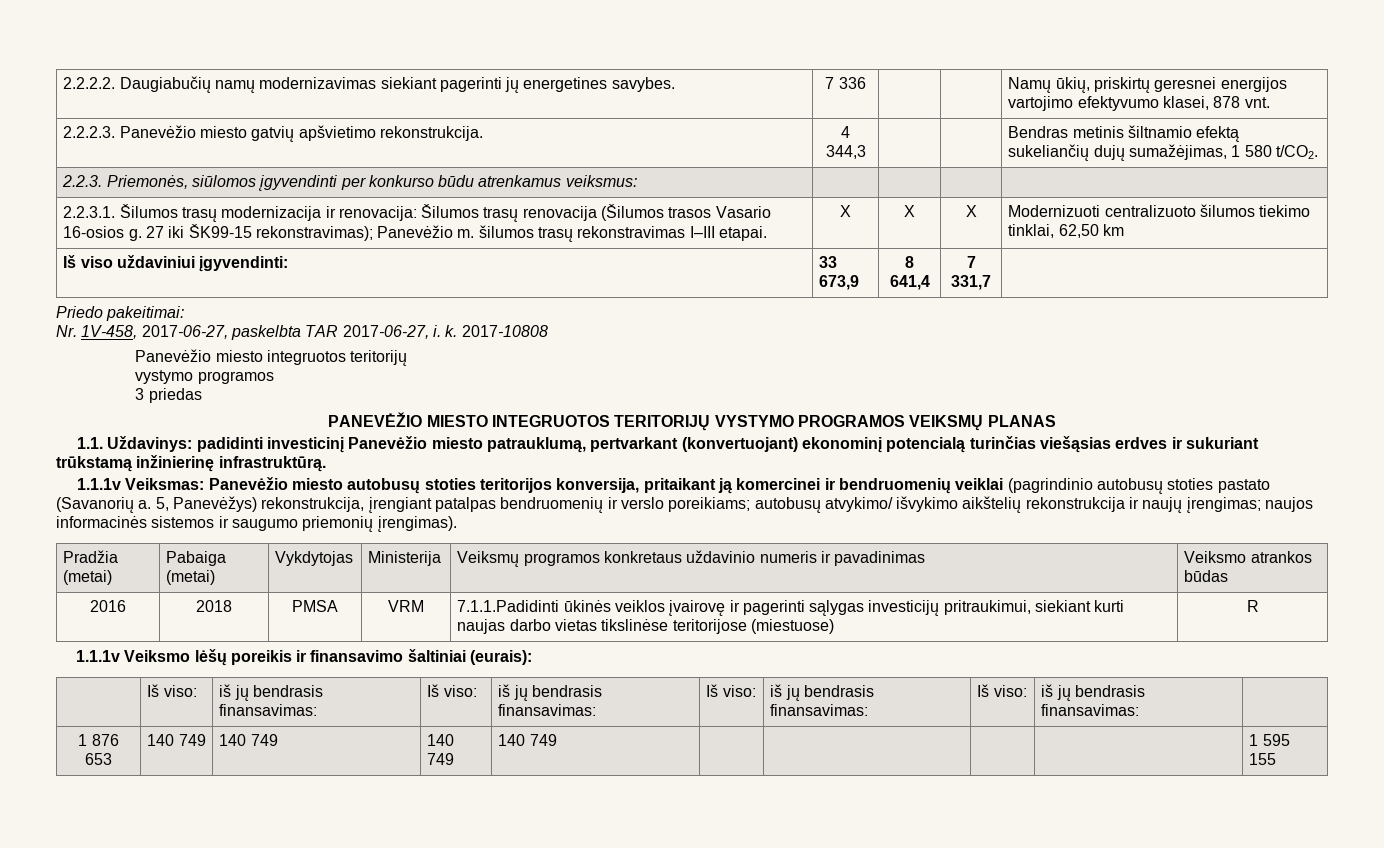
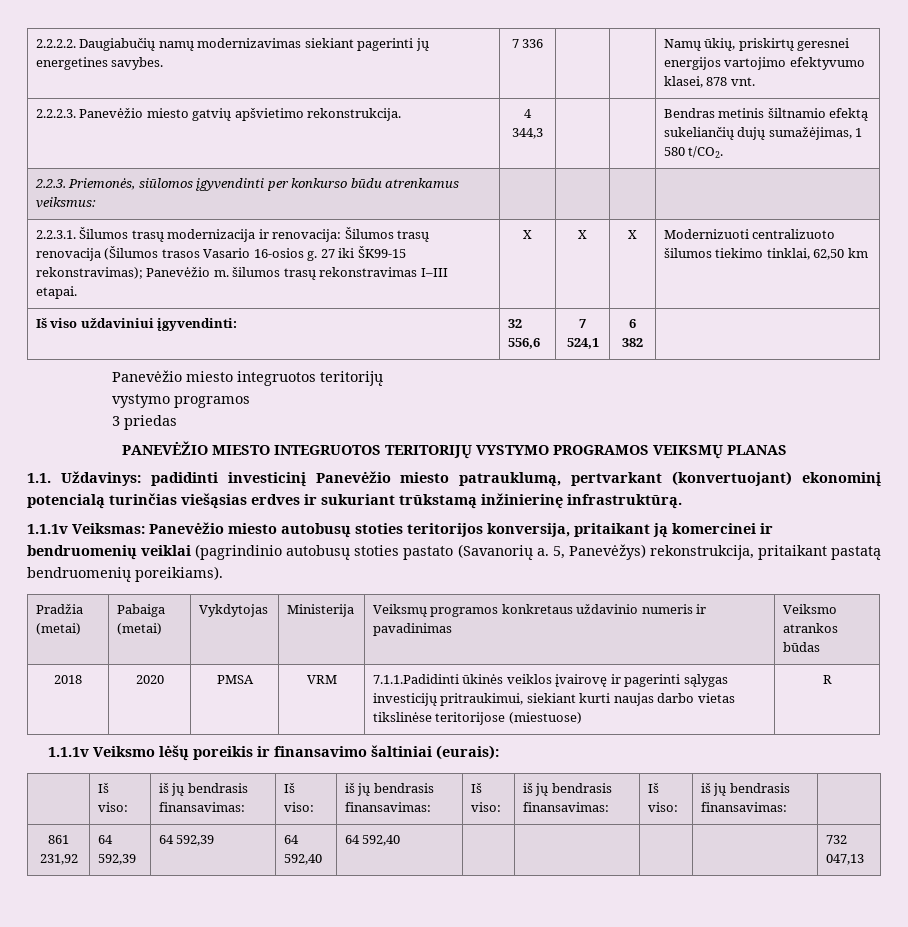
[819,256,838,268] [819,275,860,290] [905,256,914,268] [889,275,930,290] [966,256,976,268] [951,275,991,290] [56,306,185,321] [56,325,548,340] 33 673,9 | 8 641,4 | 7 331,7 | // Priedo pakeitimai: // Nr. 1V-458, 2017-06-27, paskelbta TAR 2017-06-27, i. k. 2017-10808 -> [507,319,522,328] [507,338,540,349] [579,319,586,328] [566,338,599,349] [629,319,636,328] [622,338,643,347] 32 556,6 | 7 524,1 | 6 382 |
[368,496,1314,513] [56,516,457,532] įrengiant patalpas bendruomenių ir verslo poreikiams; autobusų atvykimo/ išvykimo aikštelių rekonstrukcija ir naujų įrengimas; naujos informacinės sistemos ir saugumo priemonių įrengimas). -> [757,545,882,560] [27,566,223,582] pritaikant pastatą bendruomenių poreikiams).
[90,600,126,612] [196,600,232,612] 2016 | 2018 -> [54,675,82,684] [135,675,164,684] 2018 | 2020
[78,734,119,746] [85,753,112,765] [147,734,206,746] [219,734,278,746] [427,734,455,746] [427,753,455,765] [498,734,557,746] [1249,734,1290,746] [1249,753,1277,765] 1 876 653 | 140 749 | 140 749 | 140 749 | 140 749 | | | | | 1 595 155 -> [48,835,69,844] [39,854,78,865] [97,835,113,844] [97,854,136,865] [158,835,215,846] [283,835,299,844] [283,854,322,865] [344,835,401,846] [825,835,847,844] [825,854,864,865] 861 231,92 | 64 592,39 | 64 592,39 | 64 592,40 | 64 592,40 | | | | | 732 047,13

